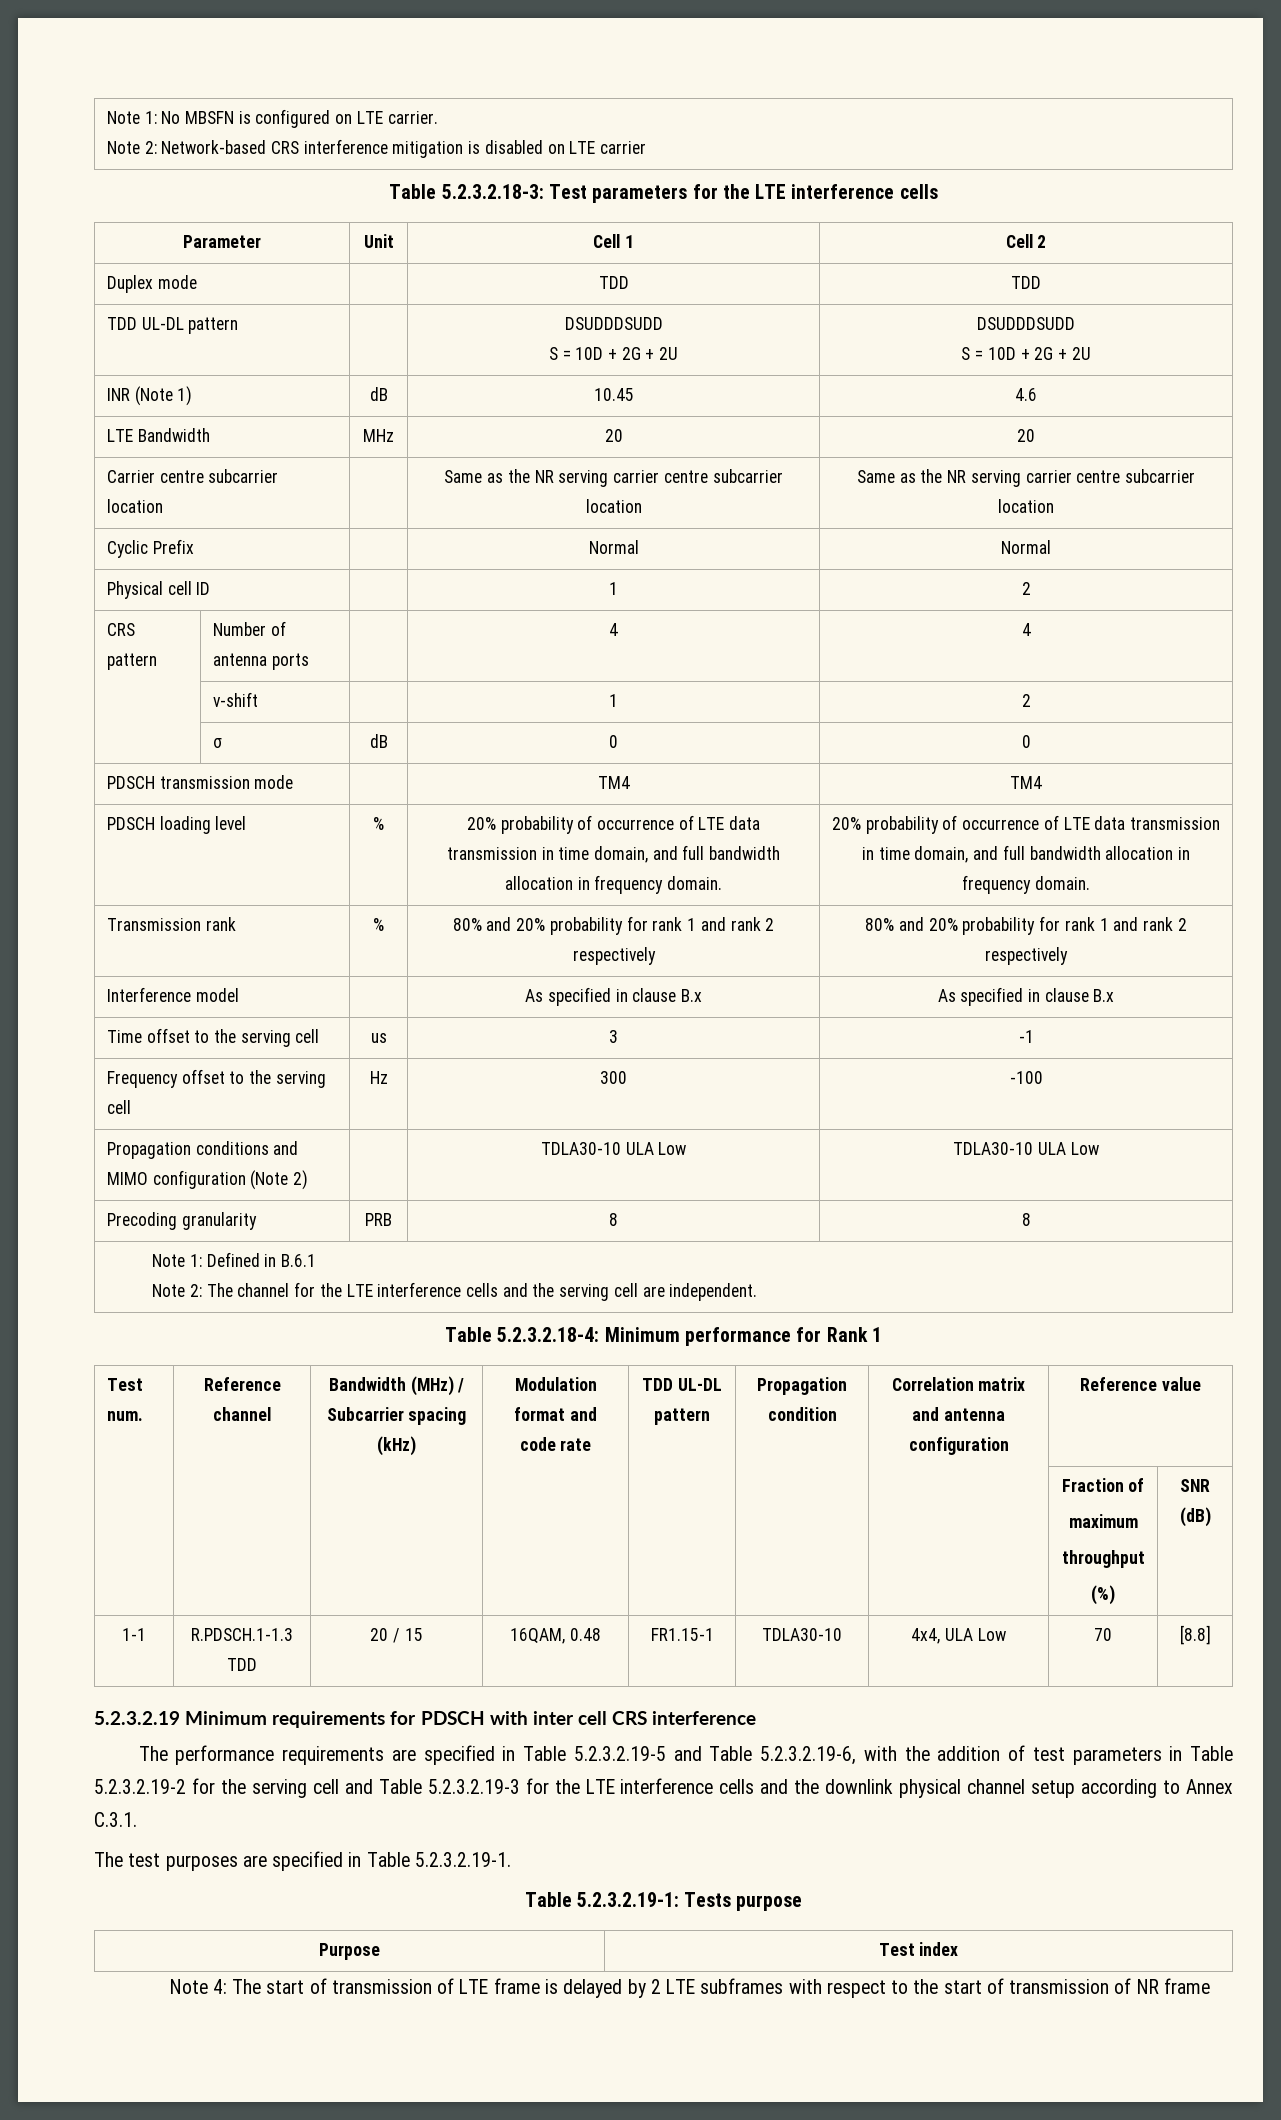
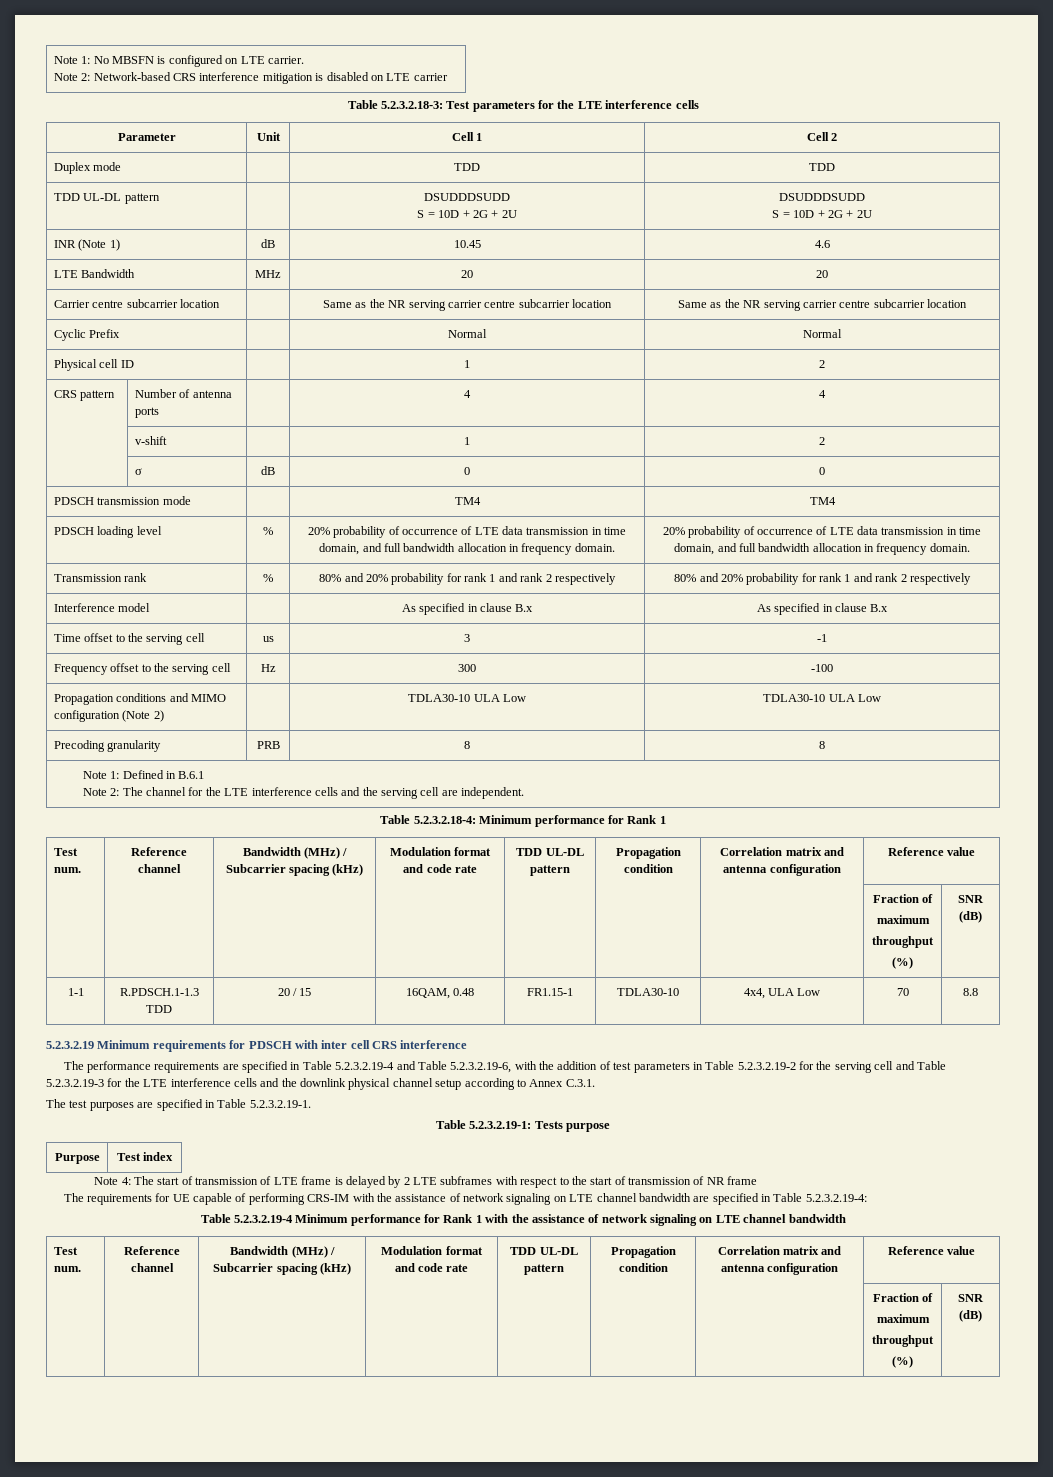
[1179,1625,1211,1645] [8.8] -> [963,988,978,996] 8.8
[573,1746,666,1761] 5.2.3.2.19-5 -> [335,1062,395,1070] 5.2.3.2.19-4
(1210, 1986) none -> [63,1193,867,1205] [200,1214,846,1226] [53,1247,78,1255] [53,1266,81,1272] [123,1246,180,1255] [130,1263,174,1272] [230,1246,335,1258] [213,1263,351,1275] [381,1246,483,1255] [394,1263,469,1272] [510,1247,578,1255] [524,1264,564,1275] [610,1246,676,1258] [618,1263,668,1272] [717,1246,842,1255] [720,1263,839,1275] [887,1246,976,1255] [872,1293,934,1302] [876,1314,930,1323] [872,1335,934,1347] [892,1356,913,1368] [958,1294,984,1302] [959,1310,982,1322] // The requirements for UE capable of performing CRS-IM with the assistance of network signaling on LTE channel bandwidth are specified in Table 5.2.3.2.19-4: // Table 5.2.3.2.19-4 Minimum performance for Rank 1 with the assistance of network signaling on LTE channel bandwidth // Test num. | Reference channel | Bandwidth (MHz) / Subcarrier spacing (kHz) | Modulation format and code rate | TDD UL-DL pattern | Propagation condition | Correlation matrix and antenna configuration | Reference value // | | | | | | | Fraction of // maximum // throughput // (%) | SNR (dB)

